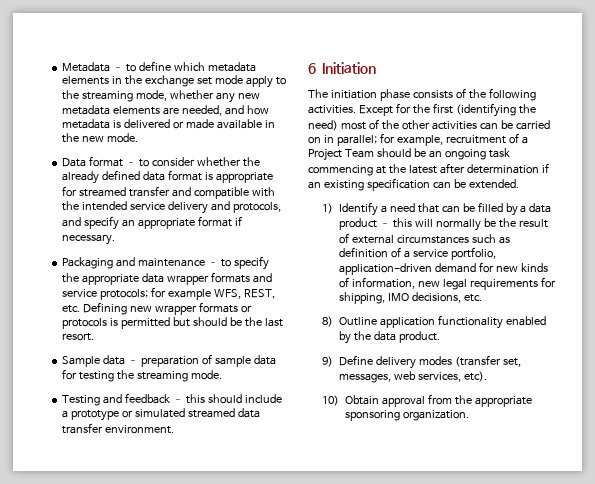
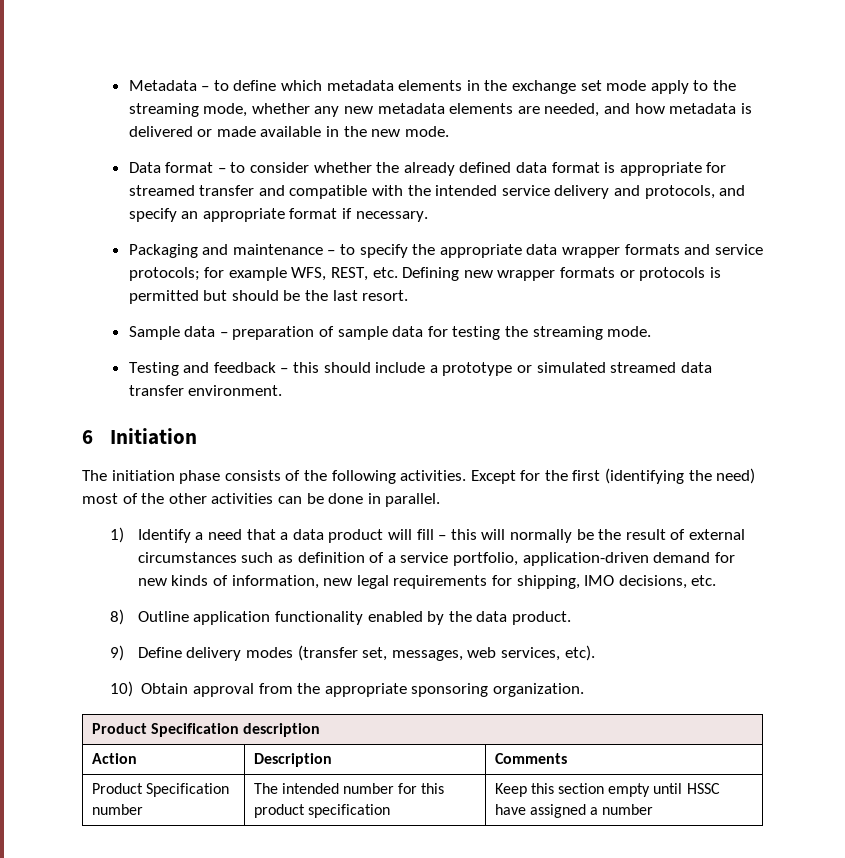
[515,120,550,130] [308,133,528,146] [308,148,510,161] [308,163,549,176] [308,178,519,191] carried on in parallel; for example, recruitment of a Project Team should be an ongoing task commencing at the latest after determination if an existing specification can be extended. -> [328,493,441,507] done in parallel.
[441,202,518,216] can be filled by -> (276, 534) none
(377, 224) none -> [387,529,434,540] will fill
(469, 415) none -> [91,723,321,737] [91,753,137,764] [253,753,332,767] [494,753,567,764] [91,783,229,797] [91,804,143,815] [253,783,445,794] [253,804,390,818] [494,783,720,797] [494,804,654,818] // Product Specification description // Action | Description | Comments // Product Specification number | The intended number for this product specification | Keep this section empty until HSSC have assigned a number

